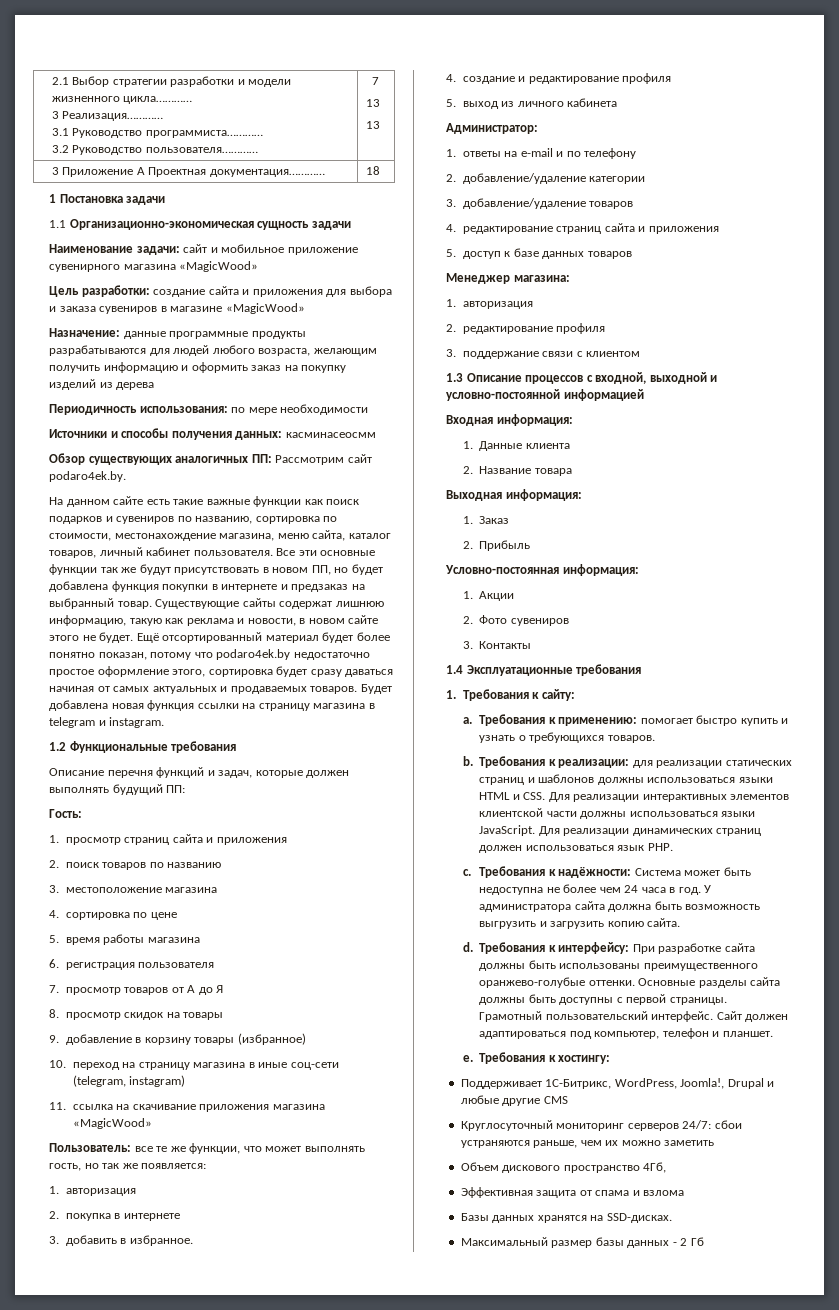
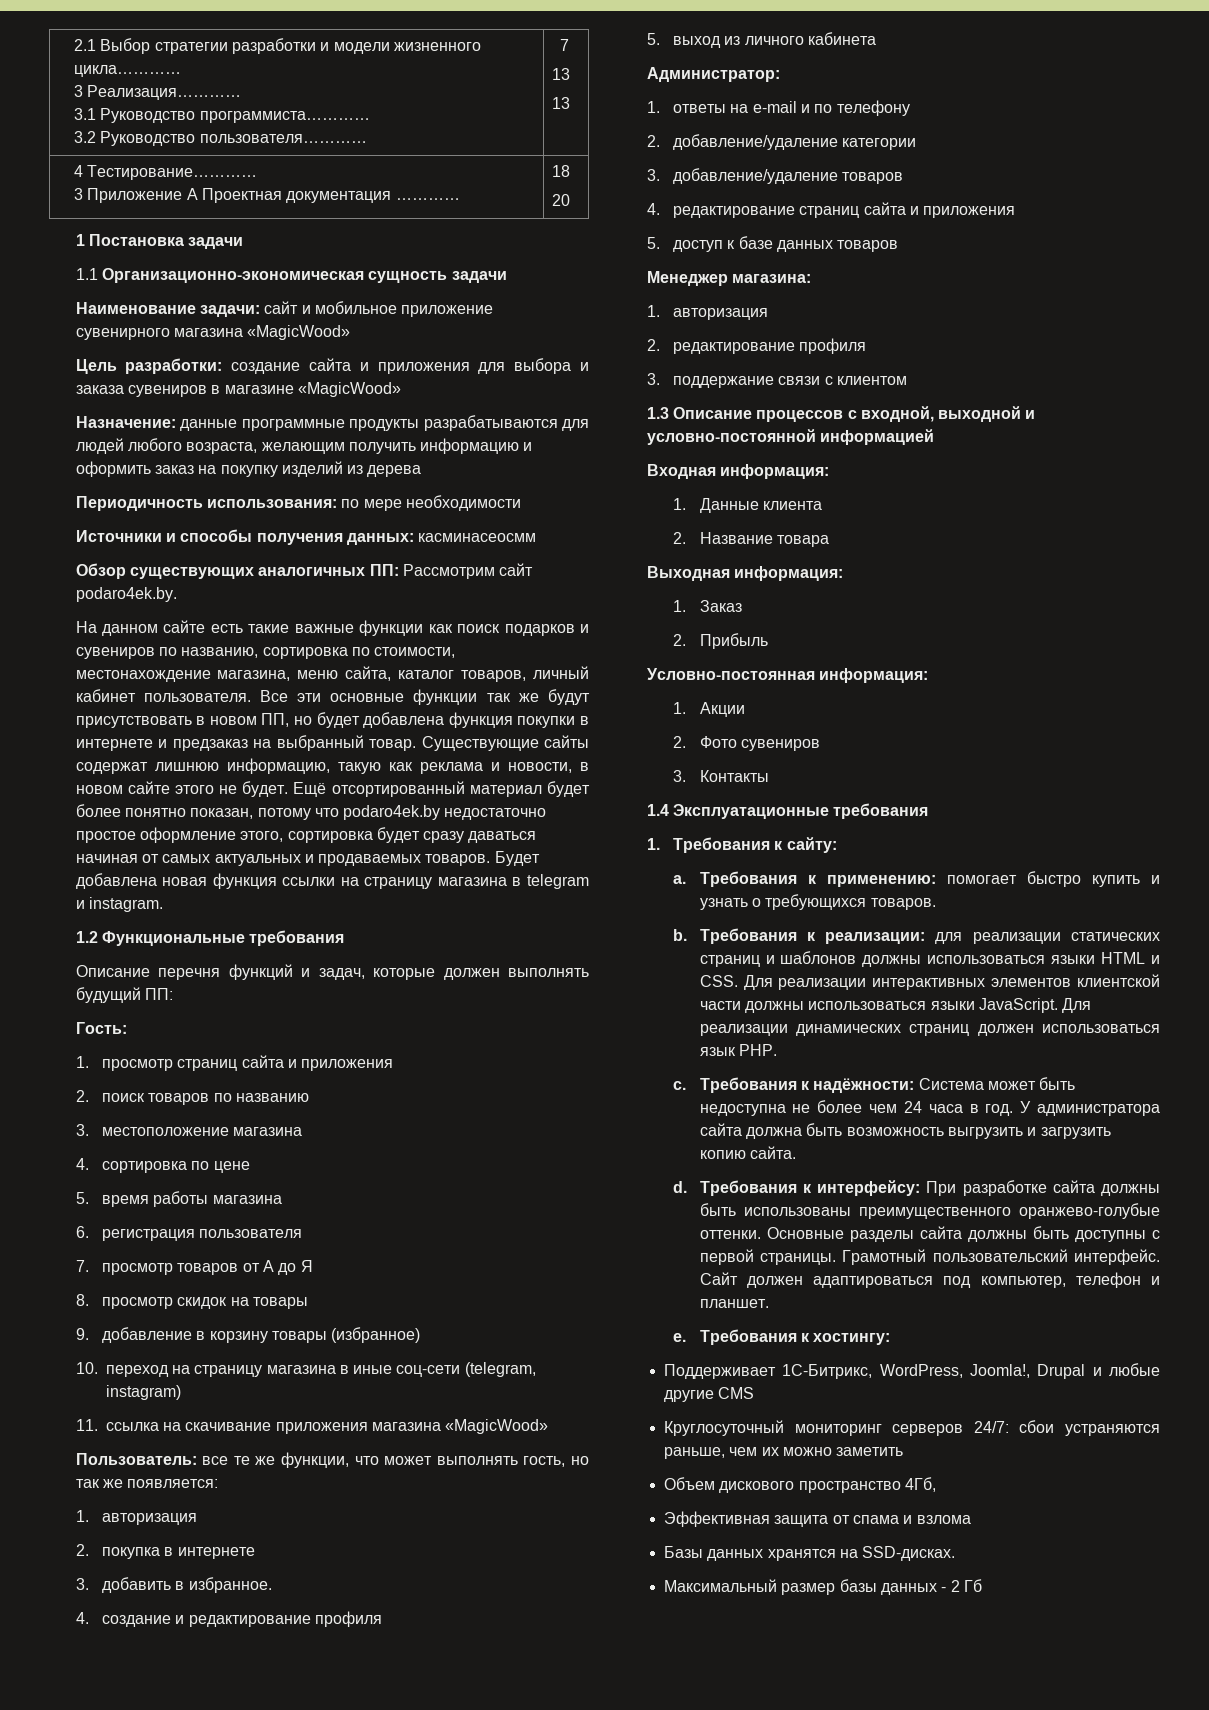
(381, 125) none -> [74,165,258,180] 4 Тестирование………… //
[209,169,325,177] документация………… -> [286,191,460,203] документация …………
(381, 170) none -> [552,194,571,206] // 20

